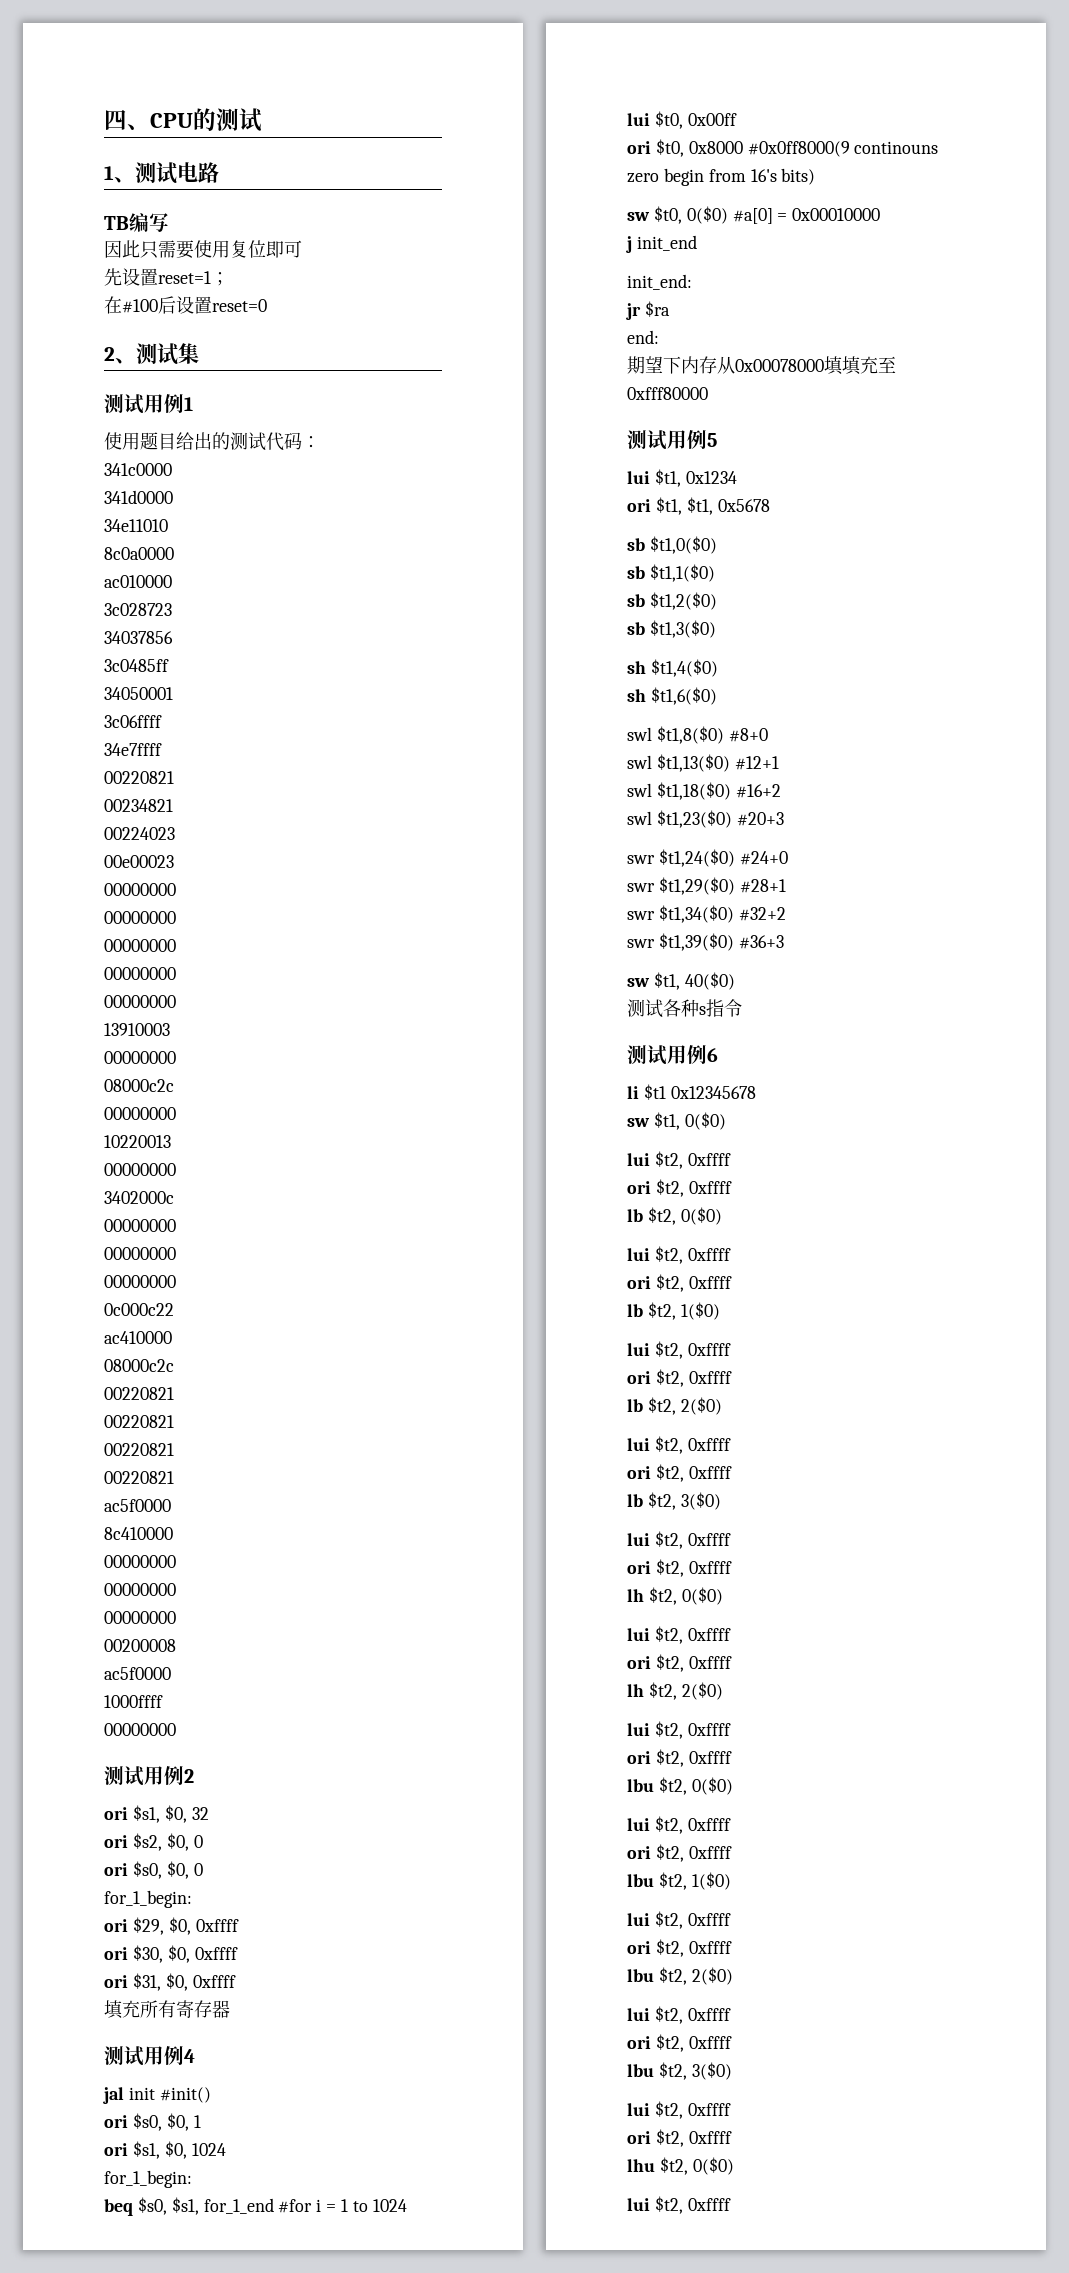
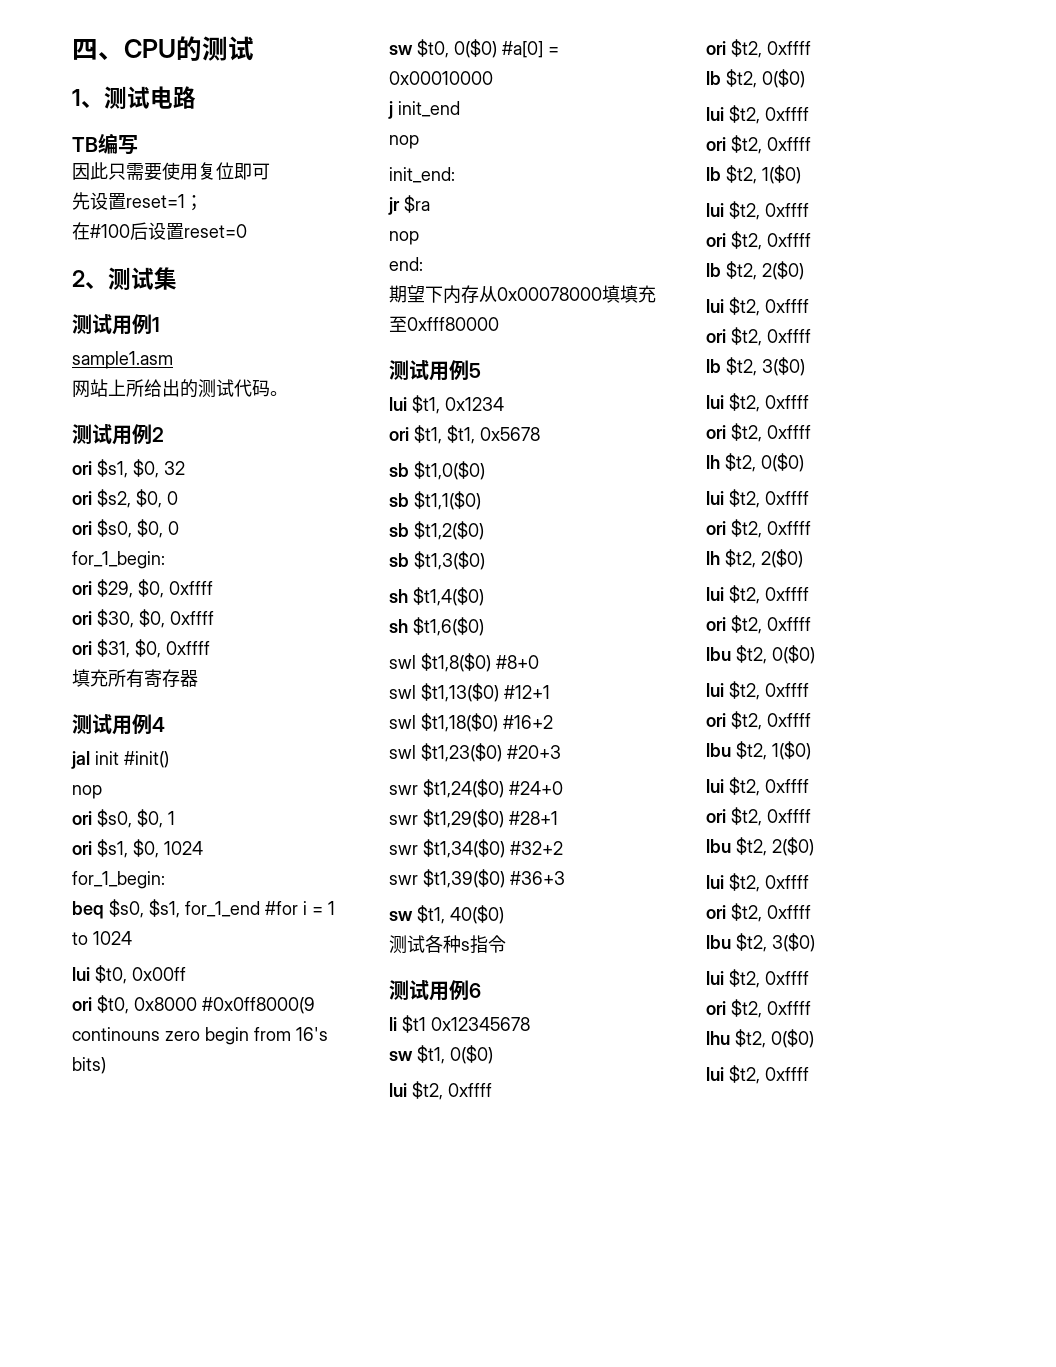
[104,432,176,450] 使用题目 -> [72,351,173,369] [72,379,144,398] sample1.asm // 网站上所
[302,436,320,448] [104,463,172,476] [104,490,173,504] [104,519,168,532] [104,547,174,560] [104,575,172,588] [104,603,172,616] [104,631,173,644] [104,659,169,672] [104,687,173,700] [104,715,162,728] [104,743,162,756] [104,771,174,784] [104,799,173,812] [104,827,175,840] [104,855,174,868] [104,883,176,896] [104,911,176,924] [104,939,176,952] [104,967,176,980] [104,995,176,1008] [104,1023,170,1036] [104,1051,176,1064] [104,1079,174,1092] [104,1107,176,1120] [104,1135,171,1148] [104,1163,176,1176] [104,1191,174,1204] [104,1219,176,1232] [104,1247,176,1260] [104,1275,176,1288] [104,1303,174,1316] [104,1331,172,1344] [104,1359,174,1372] [104,1387,174,1400] [104,1415,174,1428] [104,1443,174,1456] [104,1471,174,1484] [104,1499,171,1512] [104,1527,173,1540] [104,1555,176,1568] [104,1583,176,1596] [104,1611,176,1624] [104,1639,176,1652] [104,1667,171,1680] [104,1695,163,1708] [104,1723,176,1736] ： // 341c0000 // 341d0000 // 34e11010 // 8c0a0000 // ac010000 // 3c028723 // 34037856 // 3c0485ff // 34050001 // 3c06ffff // 34e7ffff // 00220821 // 00234821 // 00224023 // 00e00023 // 00000000 // 00000000 // 00000000 // 00000000 // 00000000 // 13910003 // 00000000 // 08000c2c // 00000000 // 10220013 // 00000000 // 3402000c // 00000000 // 00000000 // 00000000 // 0c000c22 // ac410000 // 08000c2c // 00220821 // 00220821 // 00220821 // 00220821 // ac5f0000 // 8c410000 // 00000000 // 00000000 // 00000000 // 00200008 // ac5f0000 // 1000ffff // 00000000 -> [270,391,288,396] 。
(211, 2095) none -> [72,785,102,799] // nop
(697, 243) none -> [389,135,419,149] // nop
(670, 309) none -> [389,231,419,245] // nop

